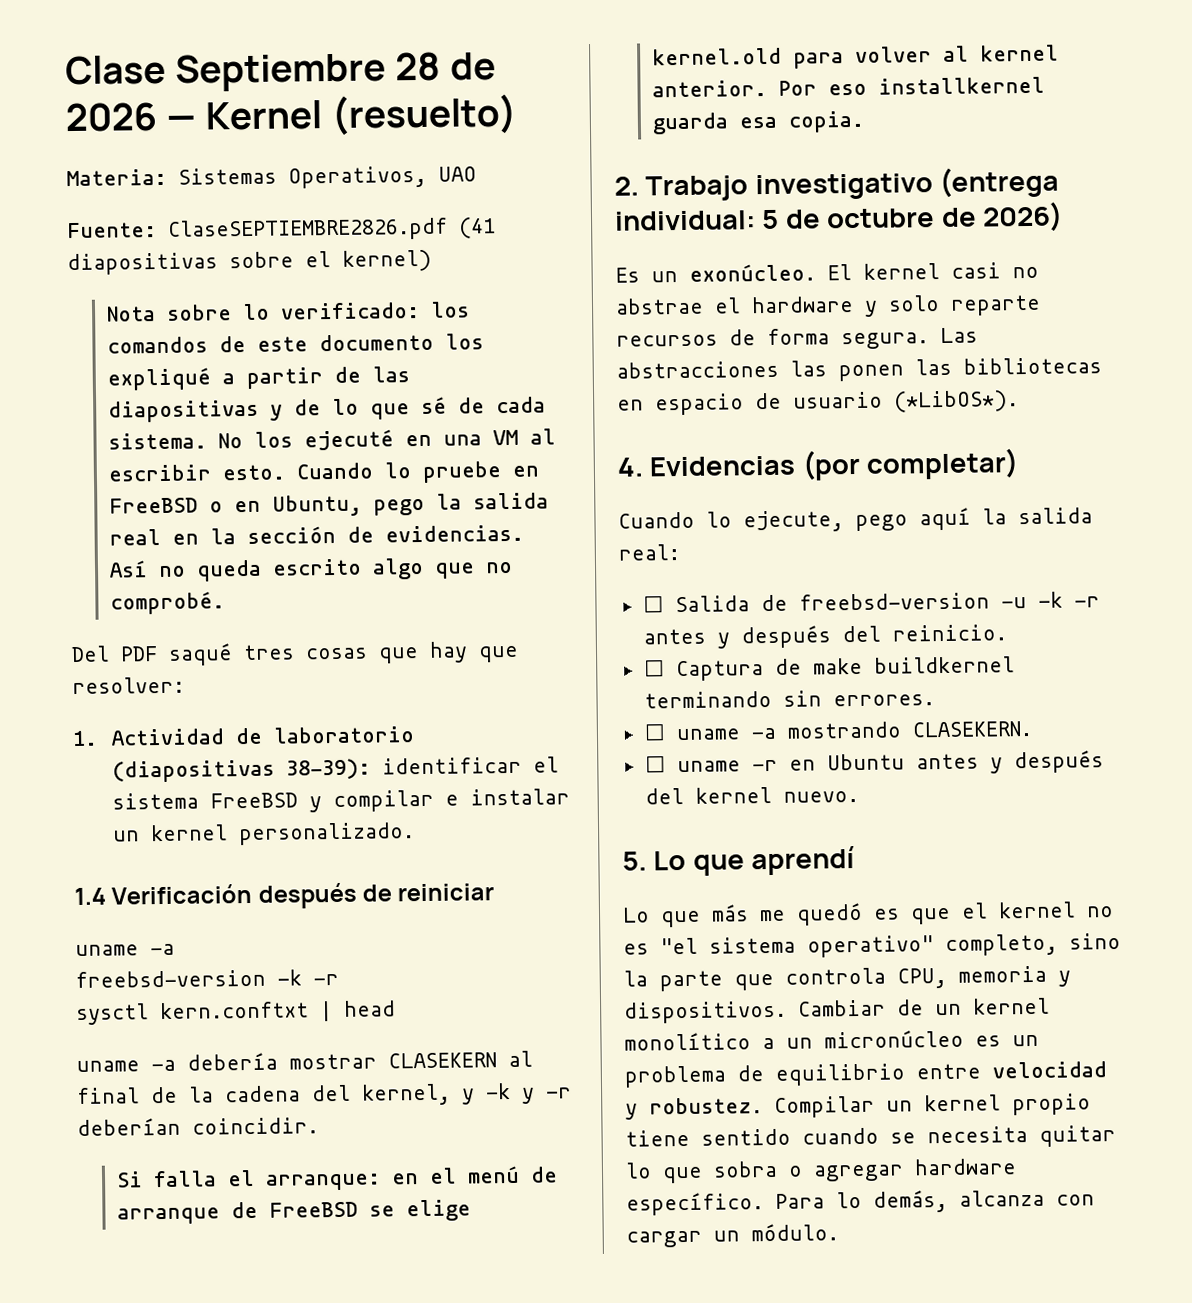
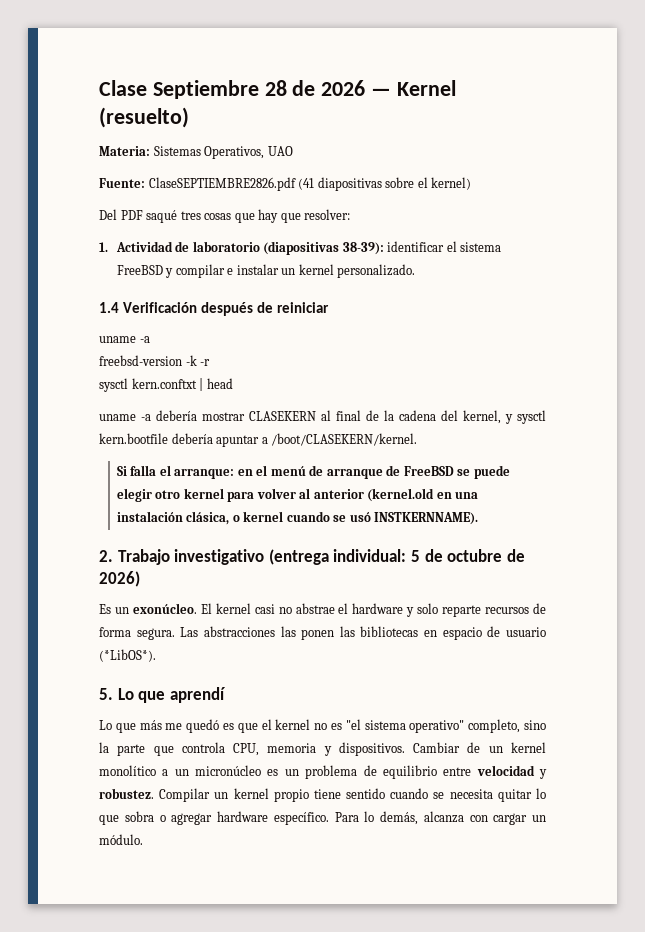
[106,301,471,322] [107,333,485,354] [107,366,411,391] [108,396,547,423] [108,428,557,452] [108,461,540,483] [109,492,550,517] [109,524,525,546] [109,557,514,582] [110,591,226,615] // Nota sobre lo verificado: los comandos de este documento los expliqué a partir de las diapositivas y de lo que sé de cada sistema. No los ejecuté en una VM al escribir esto. Cuando lo pruebe en FreeBSD o en Ubuntu, pego la salida real en la sección de evidencias. Así no queda escrito algo que no comprobé. -> (472, 183) none
[485,1083,572,1104] [77,1117,319,1137] -k y -r deberían coincidir. -> [517,410,546,424] [99,433,418,447] sysctl kern.bootfile debería apuntar a /boot/CLASEKERN/kernel.
[406,1199,472,1222] [652,44,1060,69] [652,76,1046,98] [652,110,866,135] elige kernel.old para volver al kernel anterior. Por eso installkernel guarda esa copia. -> [473,465,510,479] [116,488,479,502] [116,511,479,525] puede elegir otro kernel para volver al anterior (kernel.old en una instalación clásica, o kernel cuando se usó INSTKERNNAME).
[617,448,1020,481] [618,507,1093,533] [618,544,680,561] [642,591,1100,613] [642,624,1007,649] [643,656,1015,682] [643,690,935,709] [643,720,1033,741] [644,750,1104,774] [644,786,859,805] // 4. Evidencias (por completar) // Cuando lo ejecute, pego aquí la salida real: // ☐ Salida de freebsd-version -u -k -r antes y después del reinicio. // ☐ Captura de make buildkernel terminando sin errores. // ☐ uname -a mostrando CLASEKERN. // ☐ uname -r en Ubuntu antes y después del kernel nuevo. -> (156, 655) none

